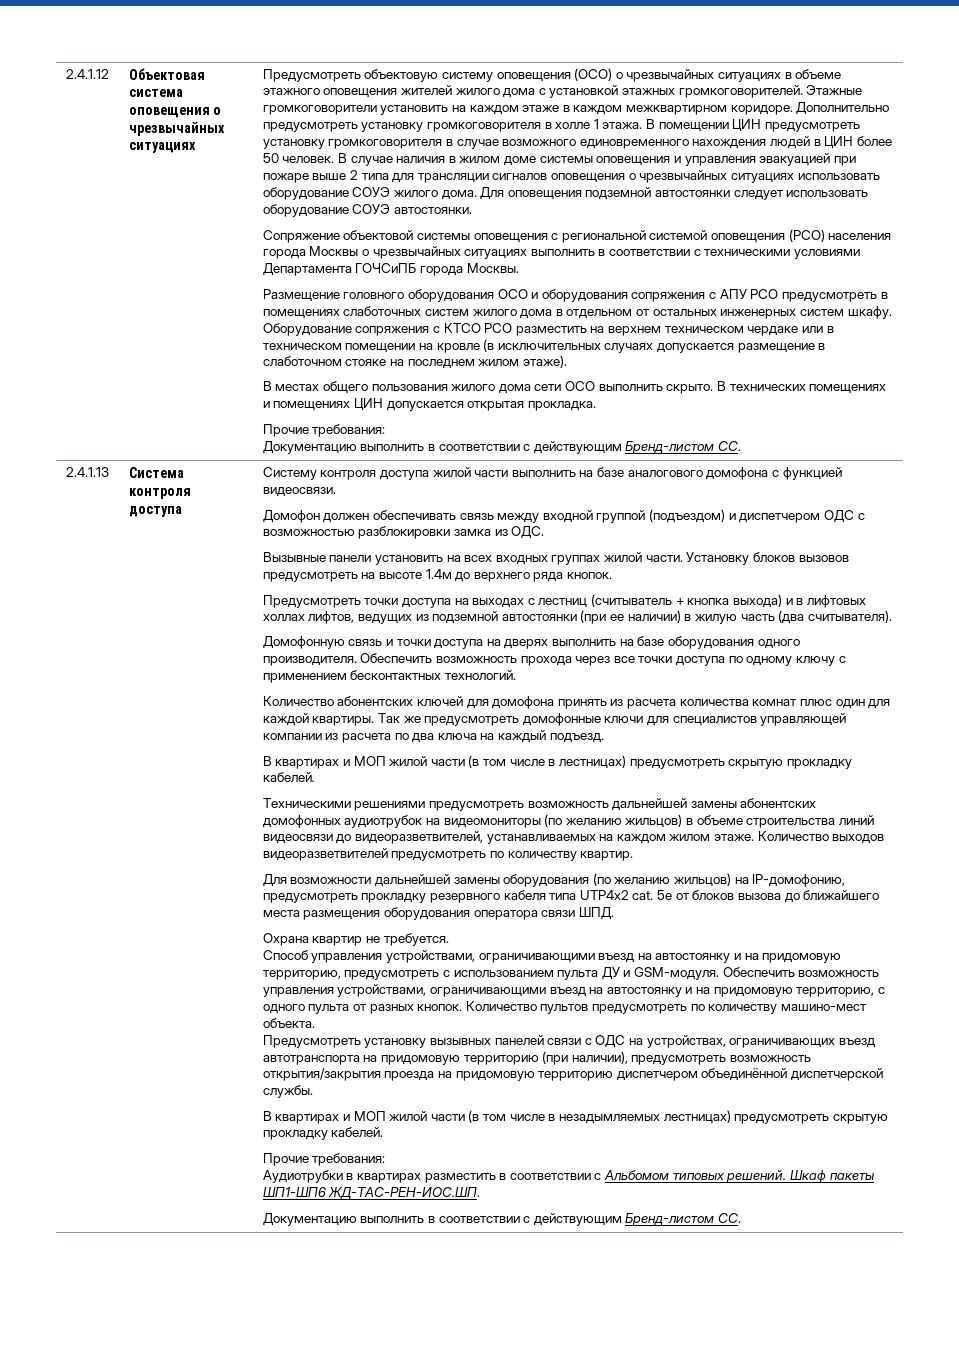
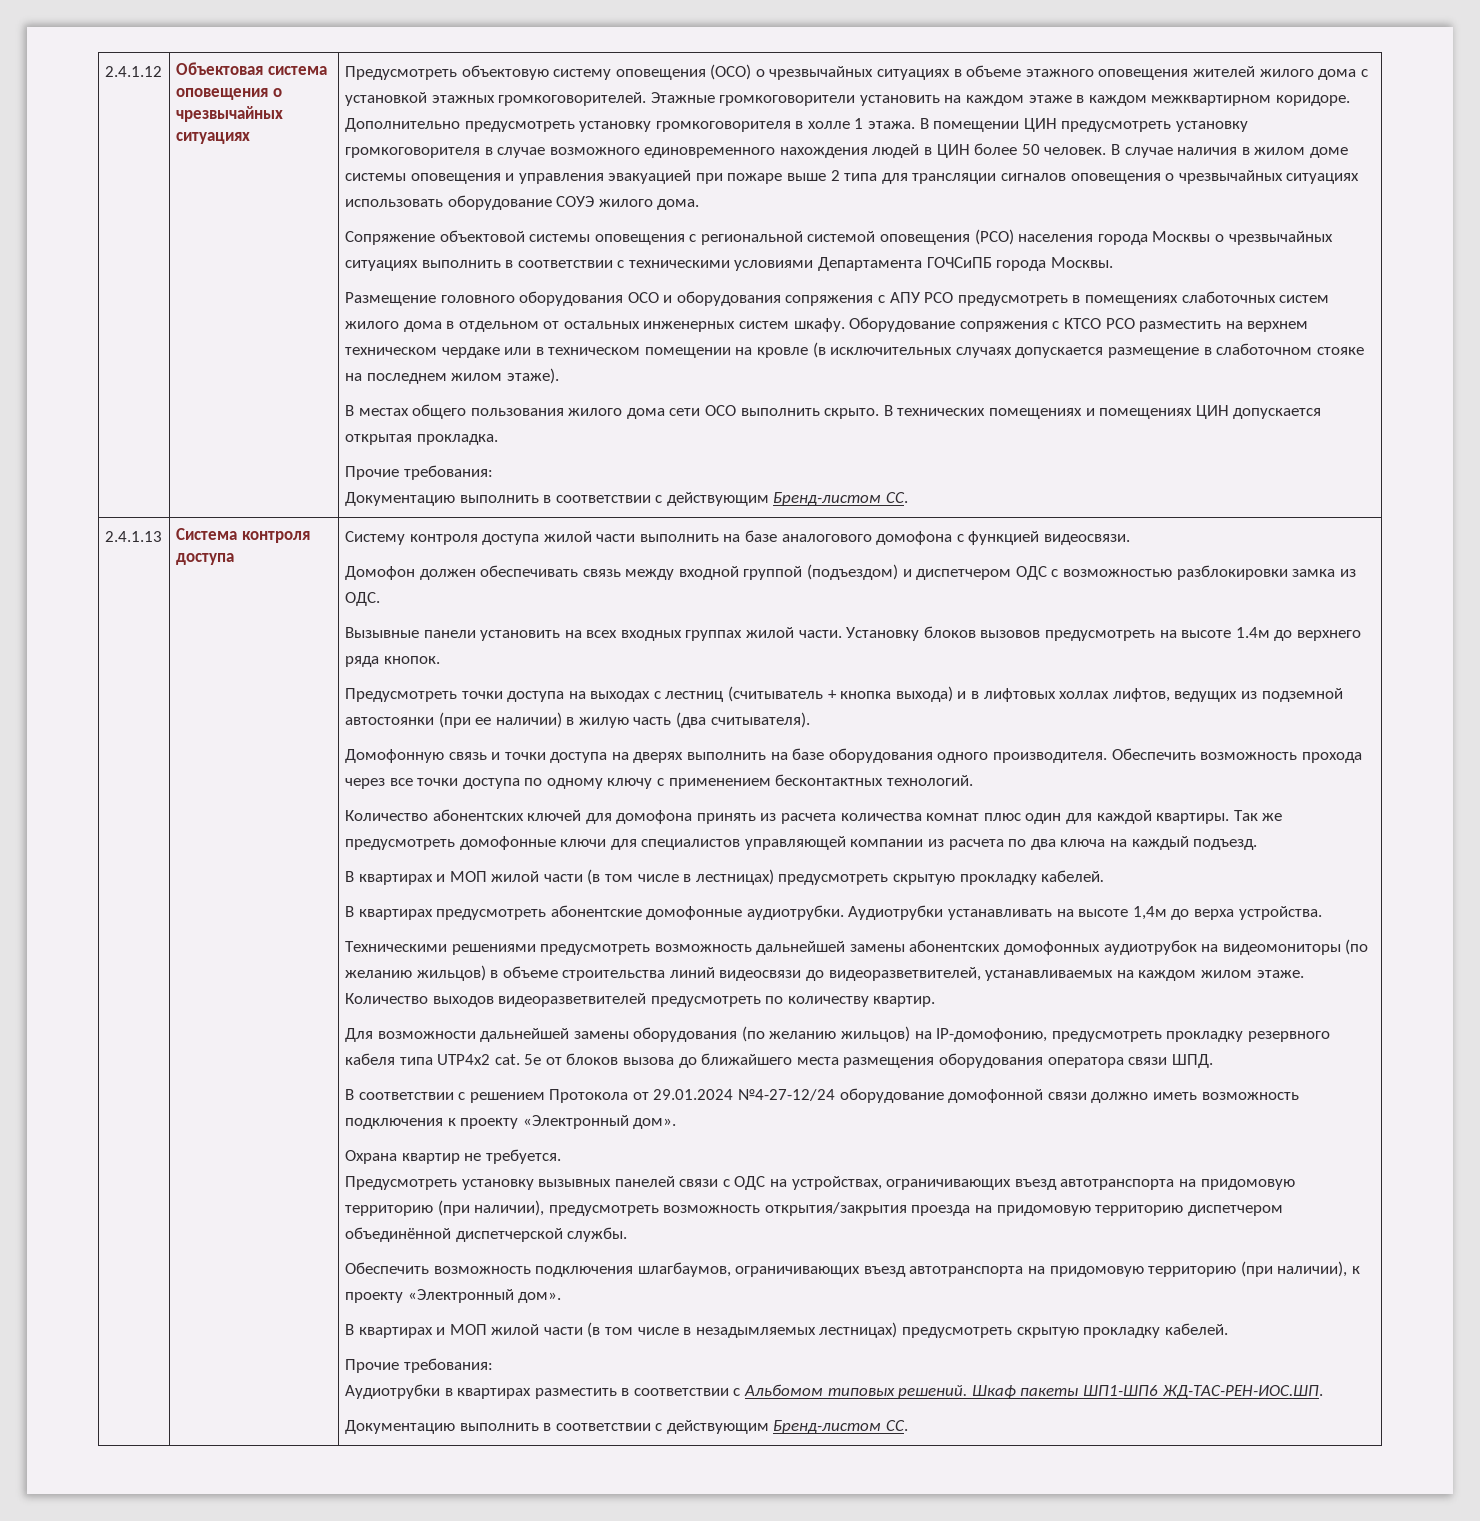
[480,187,869,200] [262,204,472,217] Для оповещения подземной автостоянки следует использовать оборудование СОУЭ автостоянки. -> (700, 204) none
(315, 777) none -> [344,905,1322,920] // В квартирах предусмотреть абонентские домофонные аудиотрубки. Аудиотрубки устанавливать на высоте 1,4м до верха устройства.
[262,933,449,946] [262,950,842,963] [262,967,880,980] [262,984,886,997] [262,1001,868,1014] [262,1018,315,1028] Охрана квартир не требуется. // Способ управления устройствами, ограничивающими въезд на автостоянку и на придомовую территорию, предусмотреть с использованием пульта ДУ и GSM-модуля. Обеспечить возможность управления устройствами, ограничивающими въезд на автостоянку и на придомовую территорию, с одного пульта от разных кнопок. Количество пультов предусмотреть по количеству машино-мест объекта. -> [344,1088,1299,1103] [344,1115,677,1129] [344,1149,561,1164] В соответствии с решением Протокола от 29.01.2024 №4-27-12/24 оборудование домофонной связи должно иметь возможность подключения к проекту «Электронный дом». // Охрана квартир не требуется.
(313, 1091) none -> [344,1261,1361,1277] [344,1289,562,1303] // Обеспечить возможность подключения шлагбаумов, ограничивающих въезд автотранспорта на придомовую территорию (при наличии), к проекту «Электронный дом».

